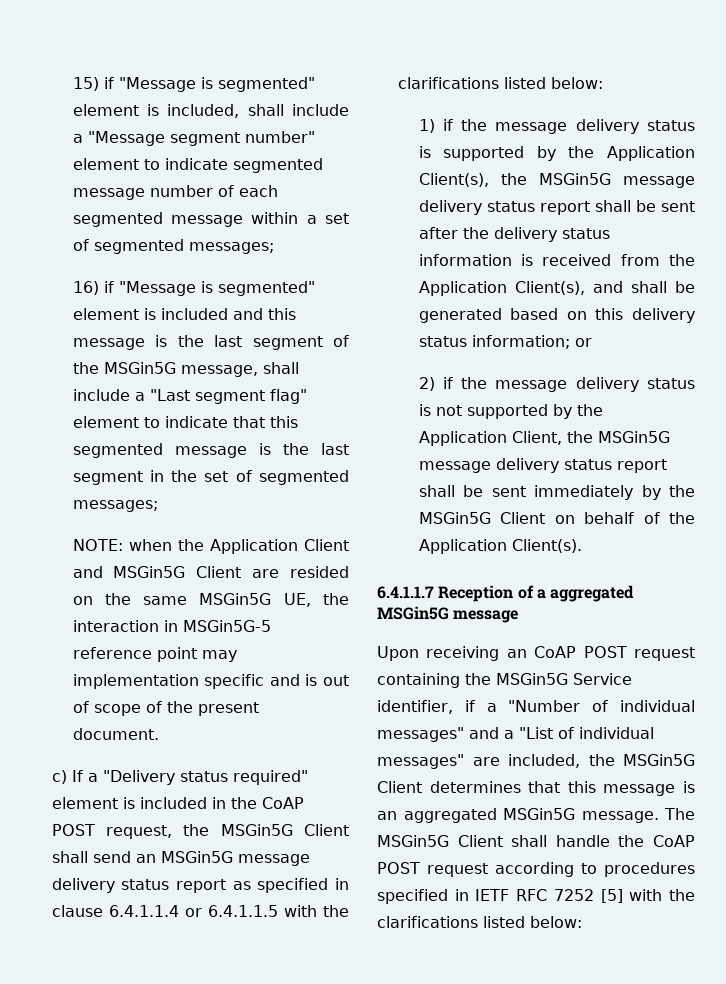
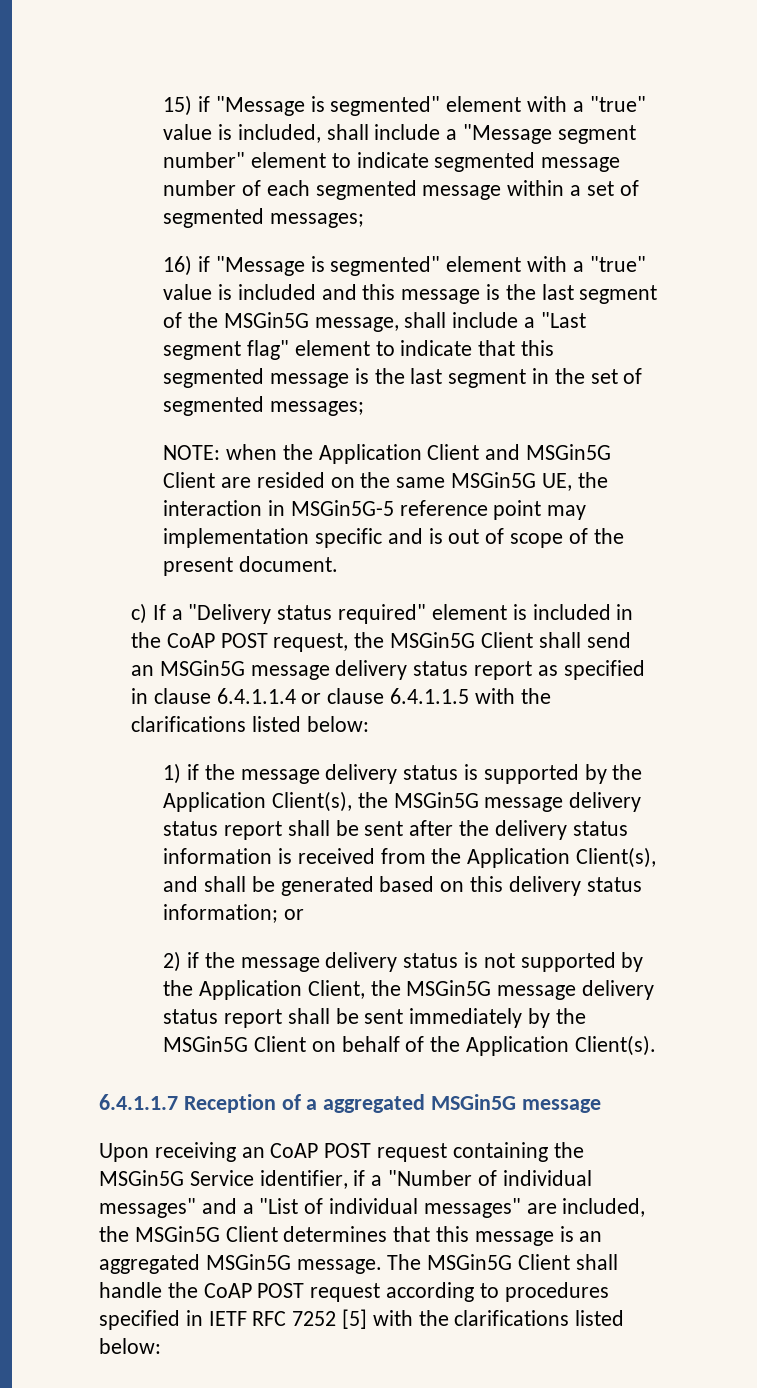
(139, 110) none -> [526,96,646,112] [163,124,213,140] with a "true" value
(139, 314) none -> [526,256,646,272] [163,284,213,300] with a "true" value
(202, 912) none -> [327,688,385,704] clause

